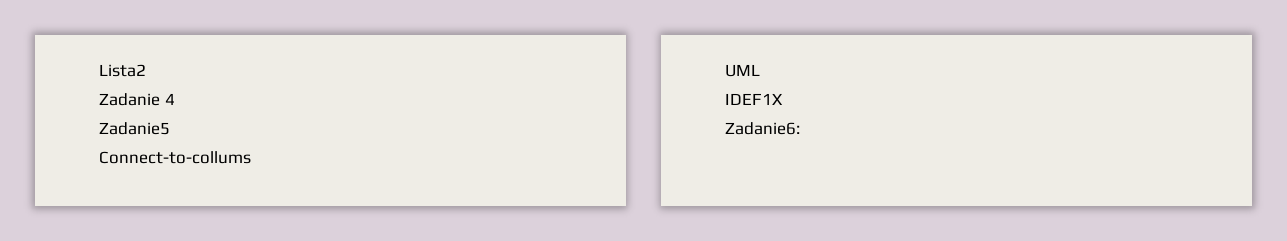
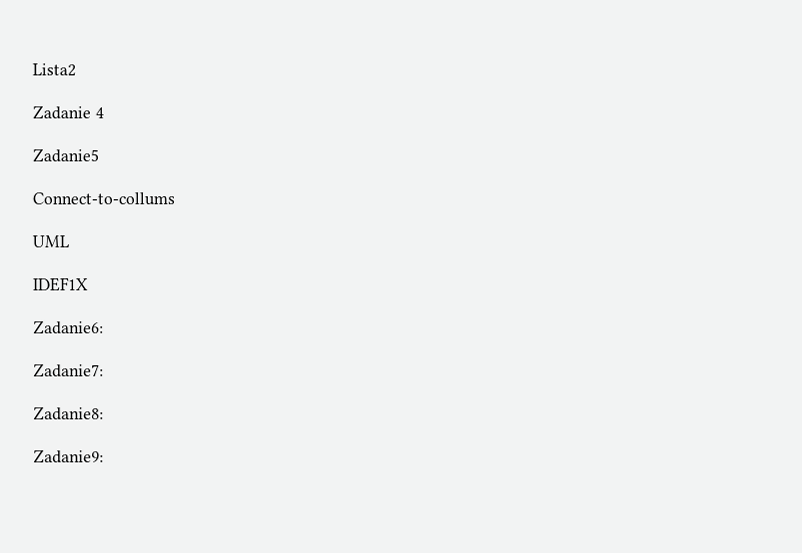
(800, 128) none -> [33,363,104,378] [33,406,104,421] [33,449,104,464] // Zadanie7: // Zadanie8: // Zadanie9:

